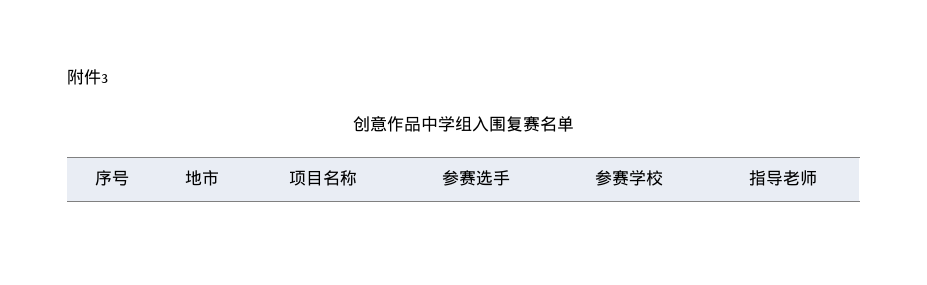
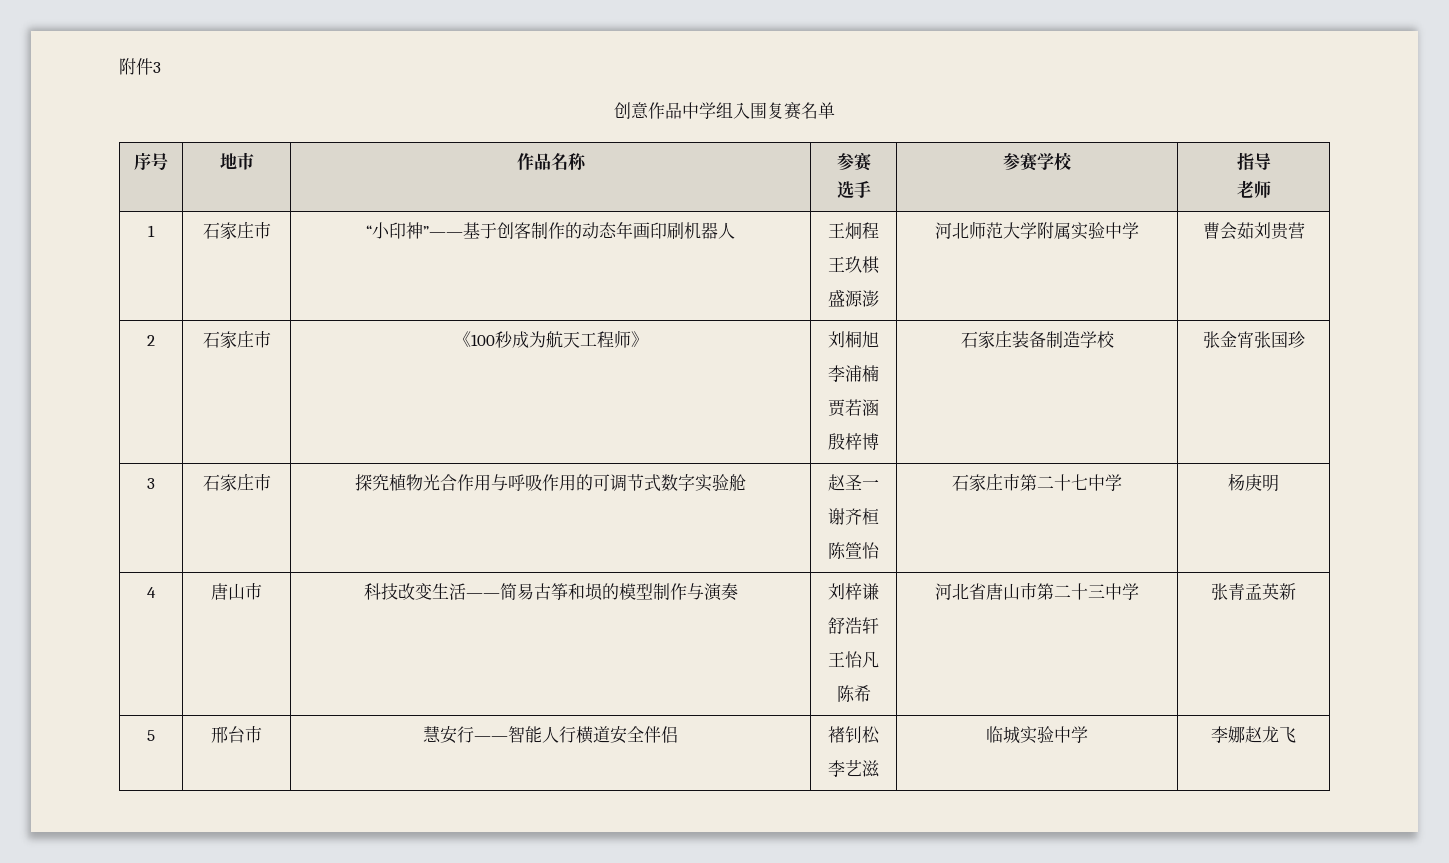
[289,170,323,186] 项目 -> [516,153,551,170] 作品
(476, 178) none -> (873, 162) //
(783, 178) none -> (1271, 161) //
(817, 178) none -> [148,225,155,237] [202,221,271,240] [366,221,735,239] [828,222,879,240] [828,256,880,274] [828,290,879,307] [935,221,1139,240] [1202,222,1305,240] [147,335,155,346] [202,330,271,349] [453,330,648,348] [828,331,879,348] [828,365,879,382] [828,399,879,417] [828,433,879,450] [960,330,1115,349] [1202,331,1305,348] [147,478,155,489] [202,473,271,492] [355,474,746,492] [828,474,879,491] [828,508,879,525] [828,542,880,559] [952,473,1122,492] [1228,473,1279,492] [147,587,156,598] [211,583,262,600] [363,583,738,601] [828,583,879,600] [828,617,879,634] [828,651,879,668] [836,685,871,702] [935,583,1139,600] [1211,583,1296,600] [147,730,155,741] [211,726,262,743] [422,726,678,744] [828,726,880,744] [828,760,880,778] [986,726,1088,744] [1211,726,1296,743] // 1 | 石家庄市 | “小印神”——基于创客制作的动态年画印刷机器人 | 王炯程 // 王玖棋 // 盛源澎 | 河北师范大学附属实验中学 | 曹会茹刘贵营 // 2 | 石家庄市 | 《100秒成为航天工程师》 | 刘桐旭 // 李浦楠 // 贾若涵 // 殷梓博 | 石家庄装备制造学校 | 张金宵张国珍 // 3 | 石家庄市 | 探究植物光合作用与呼吸作用的可调节式数字实验舱 | 赵圣一 // 谢齐桓 // 陈箮怡 | 石家庄市第二十七中学 | 杨庚明 // 4 | 唐山市 | 科技改变生活——简易古筝和埙的模型制作与演奏 | 刘梓谦 // 舒浩轩 // 王怡凡 // 陈希 | 河北省唐山市第二十三中学 | 张青孟英新 // 5 | 邢台市 | 慧安行——智能人行横道安全伴侣 | 褚钊松 // 李艺滋 | 临城实验中学 | 李娜赵龙飞

